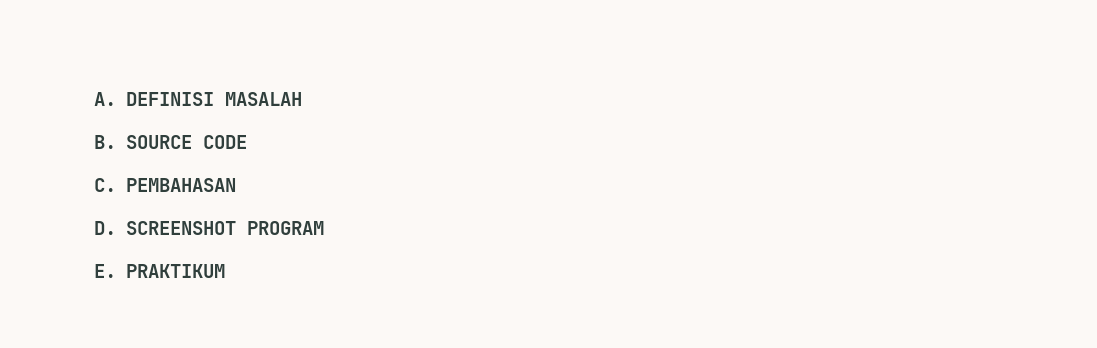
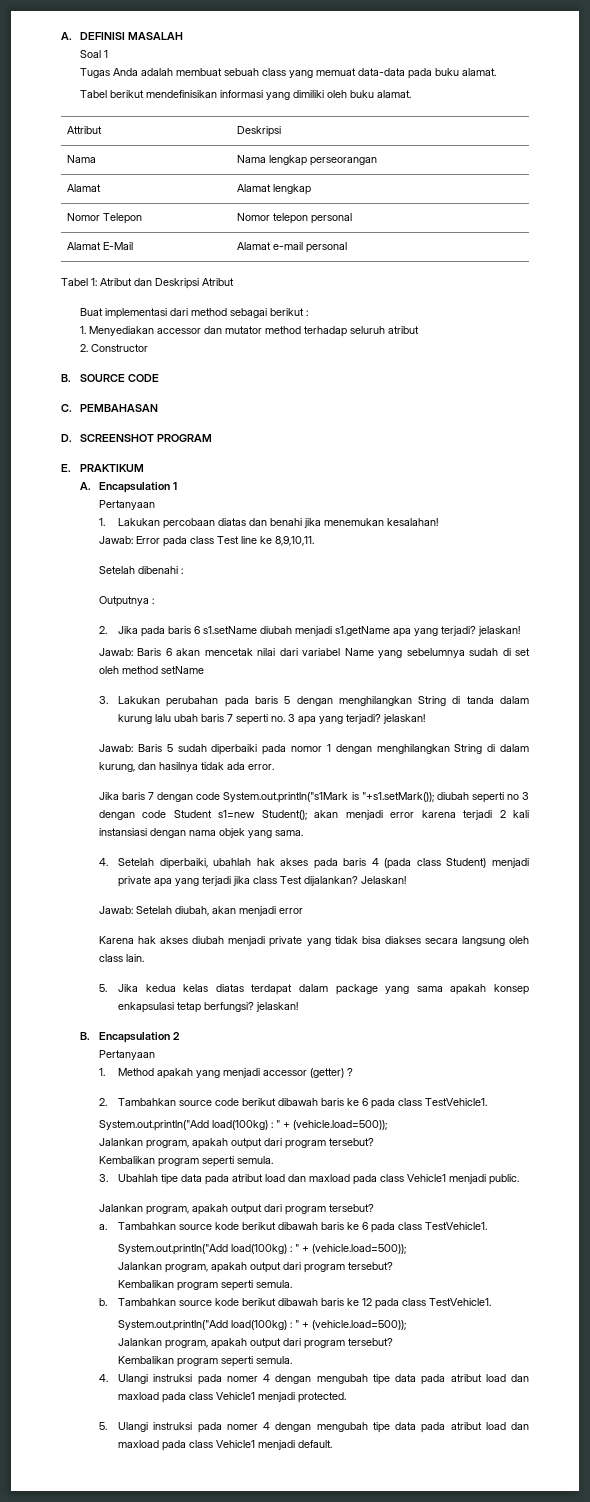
(302, 99) none -> [80,50,109,58] [80,68,497,79] [80,90,412,100] [66,126,102,134] [236,126,281,137] [66,155,96,163] [236,155,377,166] [66,184,101,192] [236,184,311,195] [66,213,142,224] [236,213,352,224] [66,242,133,250] [236,242,347,253] [61,278,234,289] [80,308,309,319] [80,326,420,337] [80,344,149,352] // Soal 1 // Tugas Anda adalah membuat sebuah class yang memuat data-data pada buku alamat. // Tabel berikut mendefinisikan informasi yang dimiliki oleh buku alamat. // Attribut | Deskripsi // Nama | Nama lengkap perseorangan // Alamat | Alamat lengkap // Nomor Telepon | Nomor telepon personal // Alamat E-Mail | Alamat e-mail personal // Tabel 1: Atribut dan Deskripsi Atribut // Buat implementasi dari method sebagai berikut : // 1. Menyediakan accessor dan mutator method terhadap seluruh atribut // 2. Constructor
(225, 271) none -> [80,482,178,493] [99,500,156,510] [99,518,439,529] [99,536,315,547] [99,566,184,574] [99,596,155,607] [99,626,521,637] [99,648,531,658] [99,666,205,674] [99,696,529,707] [118,714,426,725] [99,744,529,755] [99,762,275,772] [99,792,529,803] [99,810,529,820] [99,828,304,838] [99,858,529,869] [118,876,407,887] [99,906,304,916] [99,936,529,947] [99,954,145,962] [99,984,529,995] [118,1002,299,1013] [80,1032,181,1043] [99,1050,156,1060] [99,1068,354,1079] [99,1098,488,1109] [99,1120,388,1131] [99,1138,375,1149] [99,1156,274,1167] [99,1174,520,1185] [99,1204,375,1215] [99,1222,488,1233] [118,1244,407,1255] [118,1262,394,1273] [118,1280,293,1291] [99,1298,492,1309] [118,1320,407,1331] [118,1338,394,1349] [118,1356,293,1367] [99,1374,529,1385] [118,1392,347,1403] [99,1422,529,1433] [118,1440,333,1451] // A. Encapsulation 1 // Pertanyaan // 1. Lakukan percobaan diatas dan benahi jika menemukan kesalahan! // Jawab: Error pada class Test line ke 8,9,10,11. // Setelah dibenahi : // Outputnya : // 2. Jika pada baris 6 s1.setName diubah menjadi s1.getName apa yang terjadi? jelaskan! // Jawab: Baris 6 akan mencetak nilai dari variabel Name yang sebelumnya sudah di set oleh method setName // 3. Lakukan perubahan pada baris 5 dengan menghilangkan String di tanda dalam kurung lalu ubah baris 7 seperti no. 3 apa yang terjadi? jelaskan! // Jawab: Baris 5 sudah diperbaiki pada nomor 1 dengan menghilangkan String di dalam kurung, dan hasilnya tidak ada error. // Jika baris 7 dengan code System.out.println("s1Mark is "+s1.setMark()); diubah seperti no 3 dengan code Student s1=new Student(); akan menjadi error karena terjadi 2 kali instansiasi dengan nama objek yang sama. // 4. Setelah diperbaiki, ubahlah hak akses pada baris 4 (pada class Student) menjadi private apa yang terjadi jika class Test dijalankan? Jelaskan! // Jawab: Setelah diubah, akan menjadi error // Karena hak akses diubah menjadi private yang tidak bisa diakses secara langsung oleh class lain. // 5. Jika kedua kelas diatas terdapat dalam package yang sama apakah konsep enkapsulasi tetap berfungsi? jelaskan! // B. Encapsulation 2 // Pertanyaan // 1. Method apakah yang menjadi accessor (getter) ? // 2. Tambahkan source code berikut dibawah baris ke 6 pada class TestVehicle1. // System.out.println("Add load(100kg) : " + (vehicle.load=500)); // Jalankan program, apakah output dari program tersebut? // Kembalikan program seperti semula. // 3. Ubahlah tipe data pada atribut load dan maxload pada class Vehicle1 menjadi public. // Jalankan program, apakah output dari program tersebut? // a. Tambahkan source kode berikut dibawah baris ke 6 pada class TestVehicle1. // System.out.println("Add load(100kg) : " + (vehicle.load=500)); // Jalankan program, apakah output dari program tersebut? // Kembalikan program seperti semula. // b. Tambahkan source kode berikut dibawah baris ke 12 pada class TestVehicle1. // System.out.println("Add load(100kg) : " + (vehicle.load=500)); // Jalankan program, apakah output dari program tersebut? // Kembalikan program seperti semula. // 4. Ulangi instruksi pada nomer 4 dengan mengubah tipe data pada atribut load dan maxload pada class Vehicle1 menjadi protected. // 5. Ulangi instruksi pada nomer 4 dengan mengubah tipe data pada atribut load dan maxload pada class Vehicle1 menjadi default.

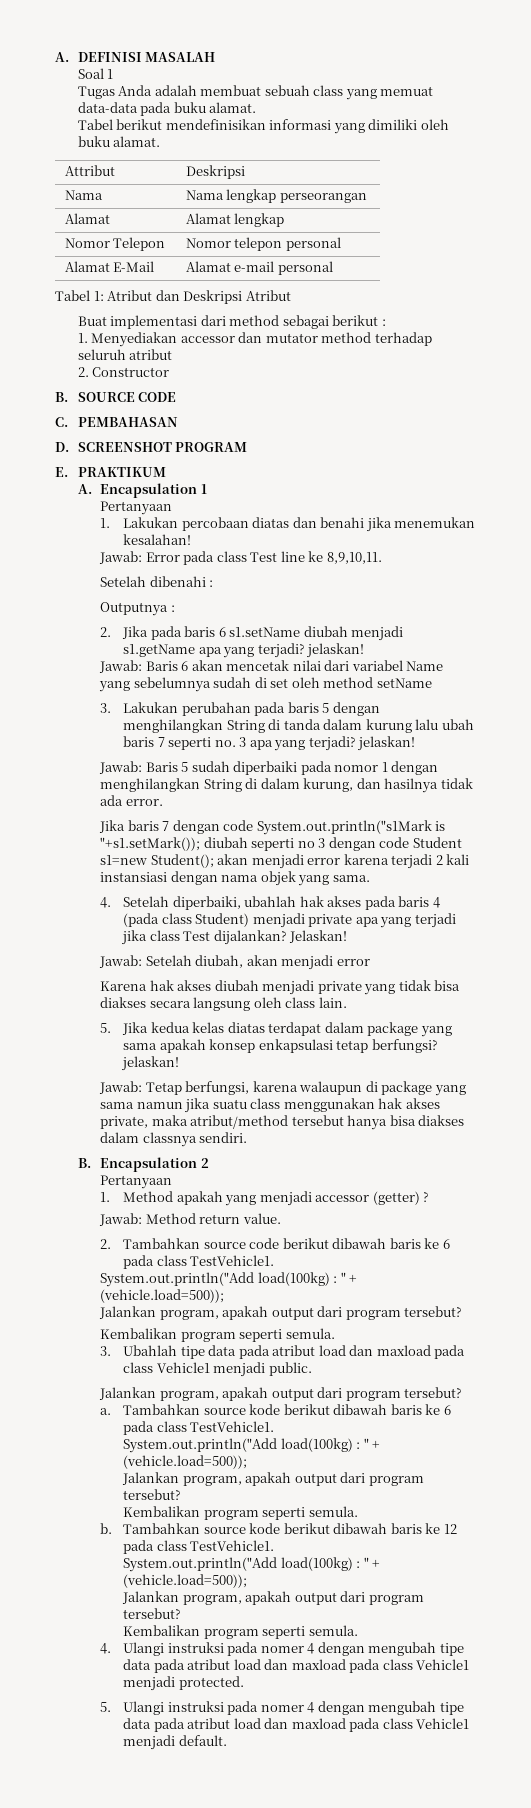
(299, 1007) none -> [99,1081,466,1096] [100,1098,440,1113] [100,1115,465,1130] [100,1132,248,1147] // Jawab: Tetap berfungsi, karena walaupun di package yang sama namun jika suatu class menggunakan hak akses private, maka atribut/method tersebut hanya bisa diakses dalam classnya sendiri.
(354, 1072) none -> [99,1213,281,1226] // Jawab: Method return value.

